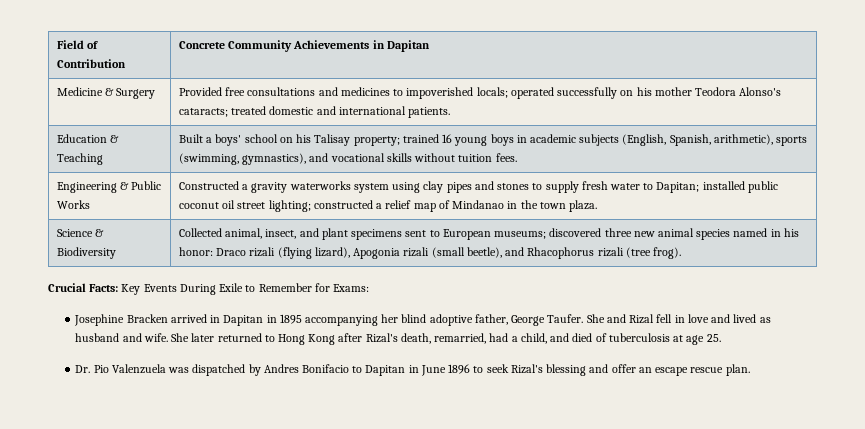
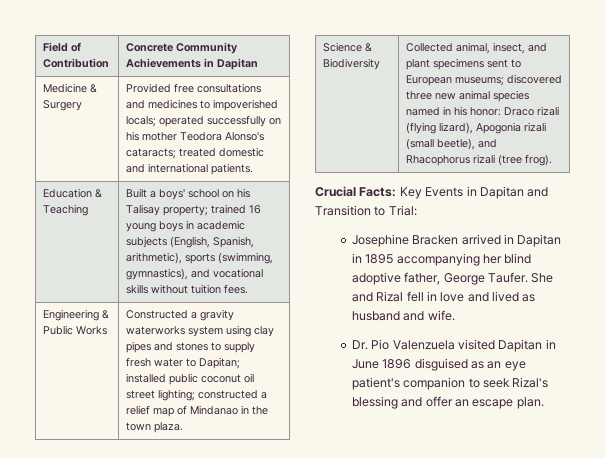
[179,283,370,295] During Exile to Remember for Exams: -> [466,186,549,199] [315,205,417,216] in Dapitan and Transition to Trial:
[171,333,721,345] [75,364,471,376] She later returned to Hong Kong after Rizal's death, remarried, had a child, and died of tuberculosis at age 25. // Dr. Pio Valenzuela was dispatched by Andres Bonifacio to Dapitan in June 1896 -> [351,339,556,352] [351,358,526,371] [351,377,466,390] // Dr. Pio Valenzuela visited Dapitan in June 1896 disguised as an eye patient's companion
[690,367,724,373] rescue -> (514, 404) none

